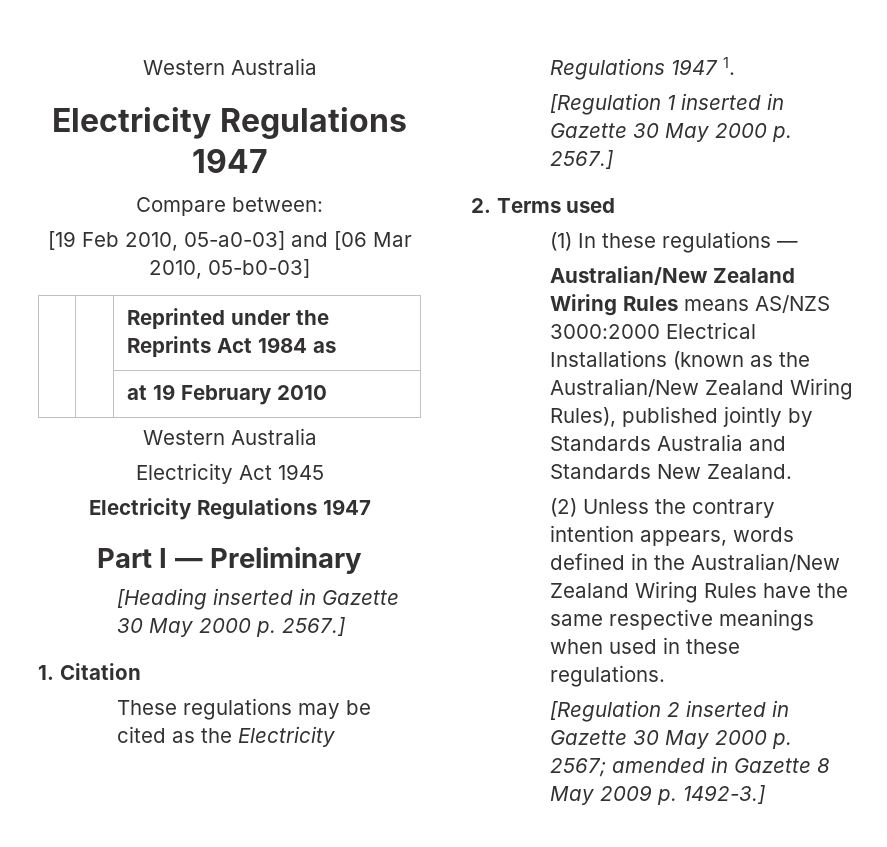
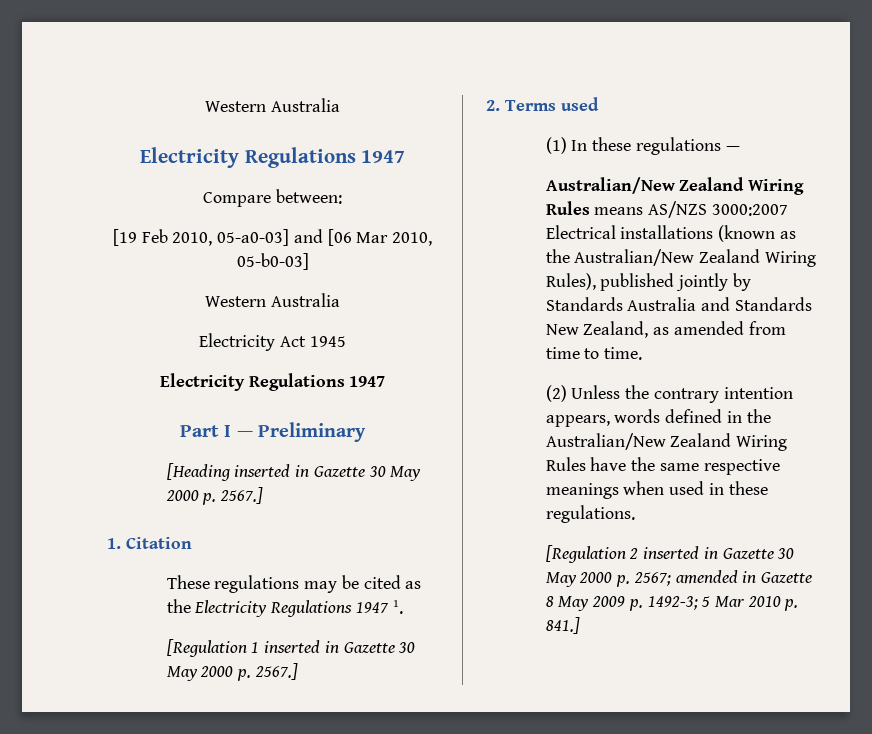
[126,308,329,329] [126,336,336,357] [126,384,327,405] // | | Reprinted under the Reprints Act 1984 as // | | at 19 February 2010 -> (309, 261) none
[550,322,757,339] [550,350,668,367] 3000:2000 Electrical Installations -> [711,204,788,216] [545,225,714,239] 3000:2007 Electrical installations
[707,464,793,479] Zealand. -> [583,321,786,338] [545,347,643,360] Zealand, as amended from time to time.
[683,785,766,804] 1492-3.] -> [647,596,799,611] [545,617,580,634] 1492-3; 5 Mar 2010 p. 841.]

